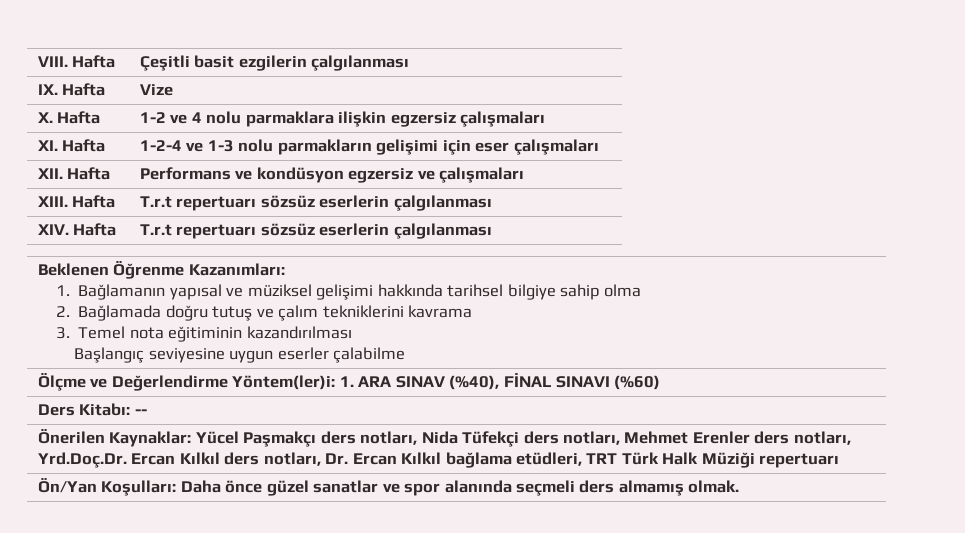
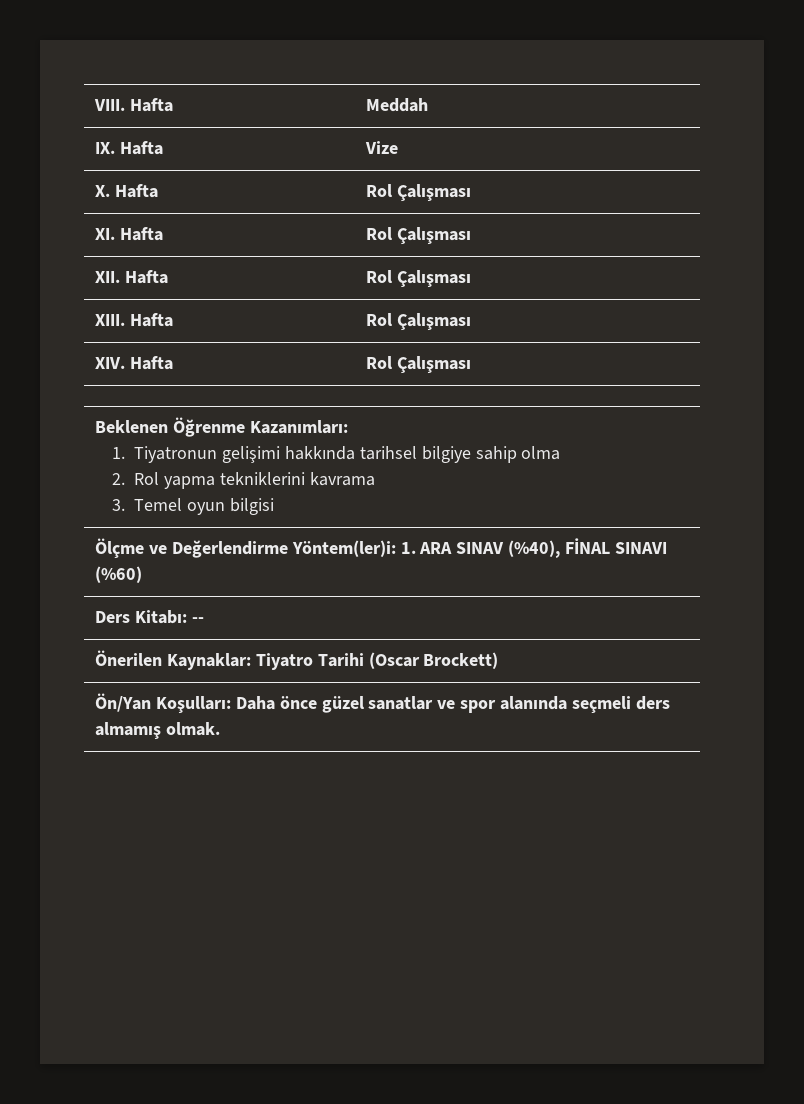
[139,55,410,71] Çeşitli basit ezgilerin çalgılanması -> [366,98,429,112] Meddah
[139,111,546,127] [37,139,106,152] [139,139,599,155] [37,167,111,180] [139,167,525,183] [37,195,116,208] [139,195,492,211] [37,223,117,236] [139,223,492,239] 1-2 ve 4 nolu parmaklara ilişkin egzersiz çalışmaları // XI. Hafta | 1-2-4 ve 1-3 nolu parmakların gelişimi için eser çalışmaları // XII. Hafta | Performans ve kondüsyon egzersiz ve çalışmaları // XIII. Hafta | T.r.t repertuarı sözsüz eserlerin çalgılanması // XIV. Hafta | T.r.t repertuarı sözsüz eserlerin çalgılanması -> [366,184,472,202] [95,227,164,241] [366,227,472,245] [95,270,169,284] [366,270,472,288] [95,313,174,327] [366,313,472,331] [95,356,174,370] [366,356,472,374] Rol Çalışması // XI. Hafta | Rol Çalışması // XII. Hafta | Rol Çalışması // XIII. Hafta | Rol Çalışması // XIV. Hafta | Rol Çalışması
[78,284,312,300] Bağlamanın yapısal ve müziksel -> [134,446,218,463] Tiyatronun
[78,305,319,321] Bağlamada doğru tutuş ve çalım -> [134,472,216,489] Rol yapma
[129,326,352,342] [74,347,406,363] nota eğitiminin kazandırılması // Başlangıç seviyesine uygun eserler çalabilme -> [187,498,274,515] oyun bilgisi
[195,431,851,447] [37,452,840,468] Yücel Paşmakçı ders notları, Nida Tüfekçi ders notları, Mehmet Erenler ders notları, Yrd.Doç.Dr. Ercan Kılkıl ders notları, Dr. Ercan Kılkıl bağlama etüdleri, TRT Türk Halk Müziği repertuarı -> [255,652,499,670] Tiyatro Tarihi (Oscar Brockett)

